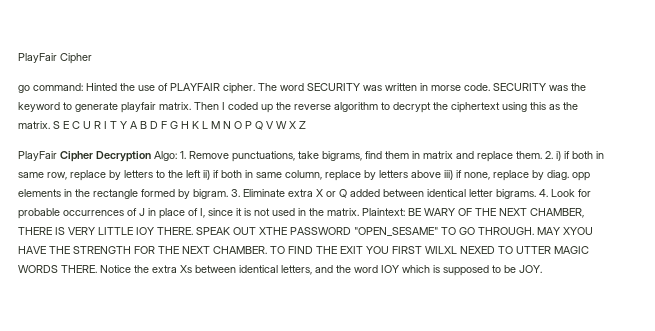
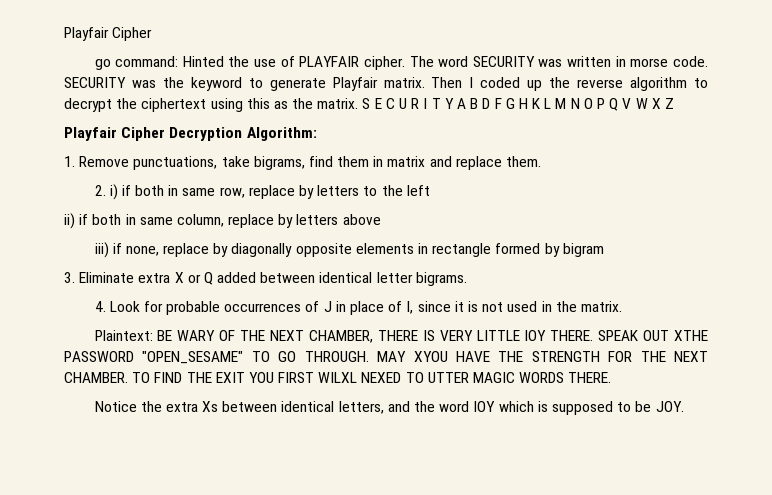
[18,53,57,63] PlayFair -> [64,27,109,41] Playfair
[121,102,156,113] playfair -> [332,77,378,91] Playfair
[18,151,57,161] PlayFair -> [64,127,117,141] Playfair
[154,151,177,161] Algo: -> [246,127,317,141] Algorithm: //
(542, 155) none -> (542, 161) //
(201, 174) none -> (430, 190) //
(441, 174) none -> (381, 219) //
[547,170,590,181] diag. opp -> [231,243,352,257] diagonally opposite
[75,189,90,197] the -> (429, 248) none
[193,189,228,199] bigram. -> [562,243,604,257] bigram //
(536, 194) none -> (467, 279) //
(359, 212) none -> (622, 306) //
(97, 269) none -> (612, 377) //

